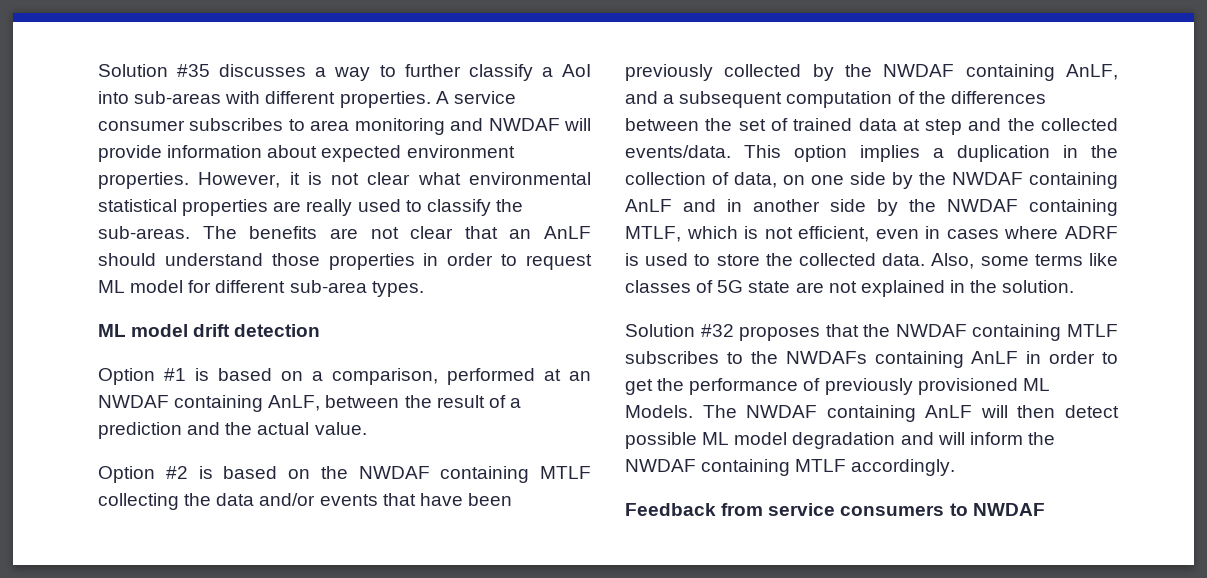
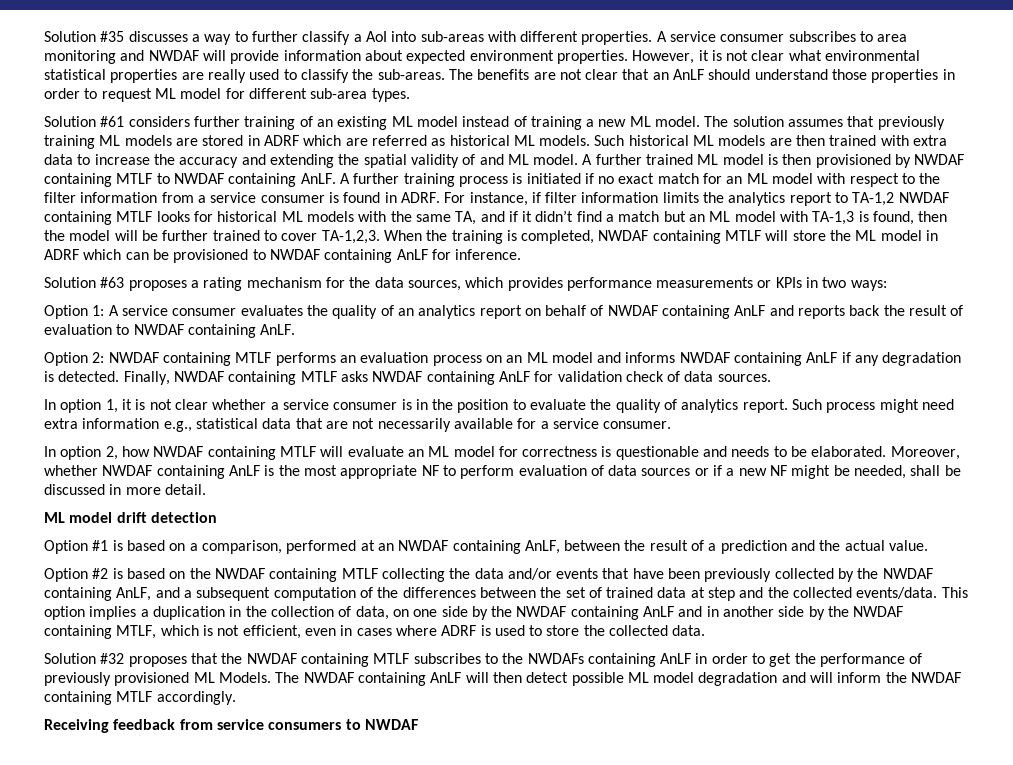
(424, 289) none -> [44,116,945,130] [44,135,948,149] [44,154,965,168] [44,173,941,187] [44,192,949,206] [44,210,948,225] [44,230,939,244] [44,249,522,263] [44,277,887,291] [44,305,964,319] [44,324,296,338] [44,352,962,366] [44,371,771,385] [44,399,955,413] [44,418,672,432] [44,446,960,460] [44,465,961,479] [44,484,206,495] // Solution #61 considers further training of an existing ML model instead of training a new ML model. The solution assumes that previously training ML models are stored in ADRF which are referred as historical ML models. Such historical ML models are then trained with extra data to increase the accuracy and extending the spatial validity of and ML model. A further trained ML model is then provisioned by NWDAF containing MTLF to NWDAF containing AnLF. A further training process is initiated if no exact match for an ML model with respect to the filter information from a service consumer is found in ADRF. For instance, if filter information limits the analytics report to TA-1,2 NWDAF containing MTLF looks for historical ML models with the same TA, and if it didn’t find a match but an ML model with TA-1,3 is found, then the model will be further trained to cover TA-1,2,3. When the training is completed, NWDAF containing MTLF will store the ML model in ADRF which can be provisioned to NWDAF containing AnLF for inference. // Solution #63 proposes a rating mechanism for the data sources, which provides performance measurements or KPIs in two ways: // Option 1: A service consumer evaluates the quality of an analytics report on behalf of NWDAF containing AnLF and reports back the result of evaluation to NWDAF containing AnLF. // Option 2: NWDAF containing MTLF performs an evaluation process on an ML model and informs NWDAF containing AnLF if any degradation is detected. Finally, NWDAF containing MTLF asks NWDAF containing AnLF for validation check of data sources. // In option 1, it is not clear whether a service consumer is in the position to evaluate the quality of analytics report. Such process might need extra information e.g., statistical data that are not necessarily available for a service consumer. // In option 2, how NWDAF containing MTLF will evaluate an ML model for correctness is questionable and needs to be elaborated. Moreover, whether NWDAF containing AnLF is the most appropriate NF to perform evaluation of data sources or if a new NF might be needed, shall be discussed in more detail.
[931,253,1118,269] [625,280,1075,297] Also, some terms like classes of 5G state are not explained in the solution. -> (706, 630) none
[625,503,716,516] Feedback -> [44,719,176,733] Receiving feedback

